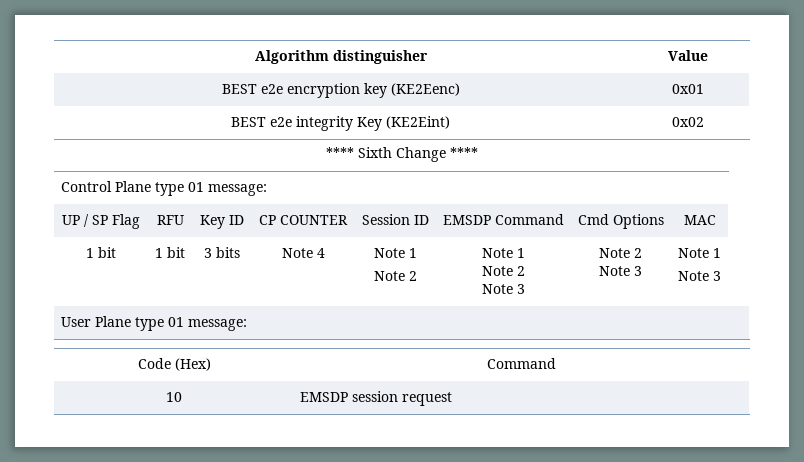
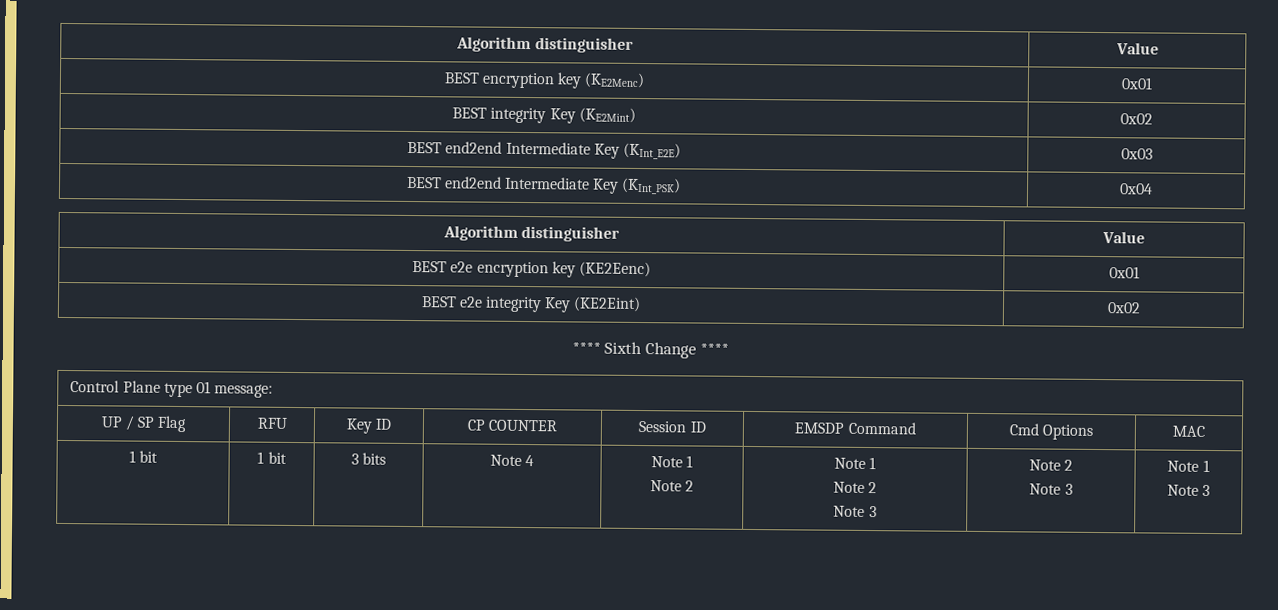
[254,50,428,64] [668,50,708,61] Algorithm distinguisher | Value -> [456,36,634,53] [1115,42,1159,55] [443,72,646,89] [1121,77,1153,90] [452,107,636,124] [1120,113,1153,125] [407,141,681,160] [1120,148,1153,160] [406,176,682,195] [1119,183,1153,195] [442,225,621,242] [1102,231,1145,244] Algorithm distinguisher | Value // BEST encryption key (KE2Menc) | 0x01 // BEST integrity Key (KE2Mint) | 0x02 // BEST end2end Intermediate Key (KInt_E2E) | 0x03 // BEST end2end Intermediate Key (KInt_PSK) | 0x04 // Algorithm distinguisher | Value
[60,316,247,331] [137,358,211,371] [487,358,556,369] [166,392,182,402] [299,391,452,406] // User Plane type 01 message: // Code (Hex) | Command // 10 | EMSDP session request -> (1211, 490) none

